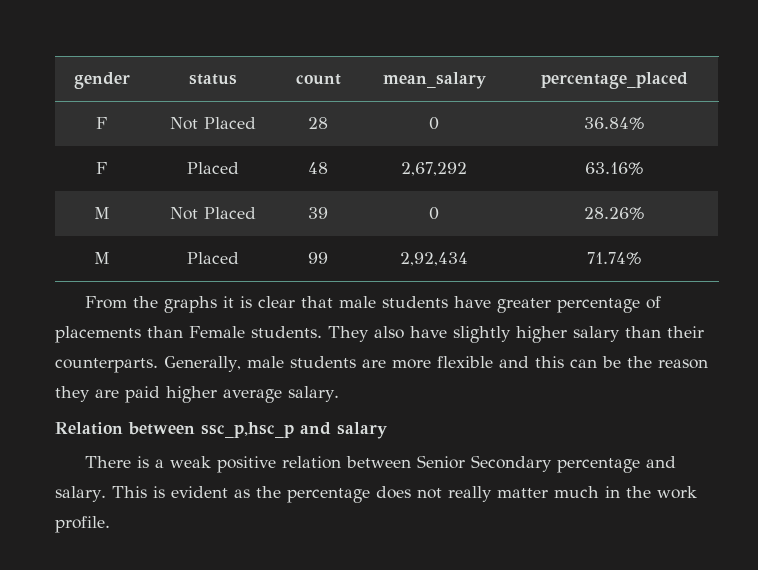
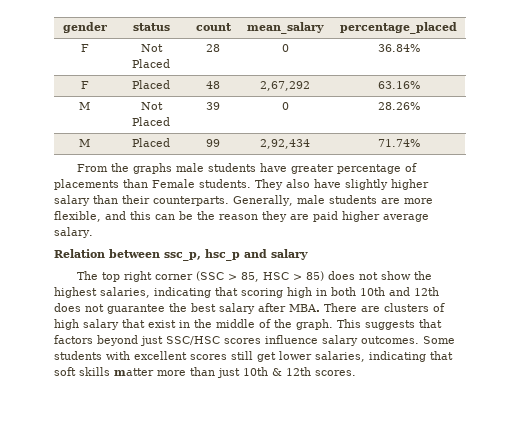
[223,296,334,308] it is clear that -> (172, 168) none
[436,356,493,368] flexible -> [54,211,101,222] flexible,
[201,422,294,438] ssc_p,hsc_p -> [164,249,240,261] ssc_p, hsc_p
[85,455,677,473] [55,486,697,503] [55,516,110,533] There is a weak positive relation between Senior Secondary percentage and salary. This is evident as the percentage does not really matter much in the work profile. -> [76,271,432,282] [54,287,439,298] [54,303,445,314] [54,319,442,330] [54,335,455,346] [54,351,453,362] [54,367,356,378] The top right corner (SSC > 85, HSC > 85) does not show the highest salaries, indicating that scoring high in both 10th and 12th does not guarantee the best salary after MBA. There are clusters of high salary that exist in the middle of the graph. This suggests that factors beyond just SSC/HSC scores influence salary outcomes. Some students with excellent scores still get lower salaries, indicating that soft skills matter more than just 10th & 12th scores.

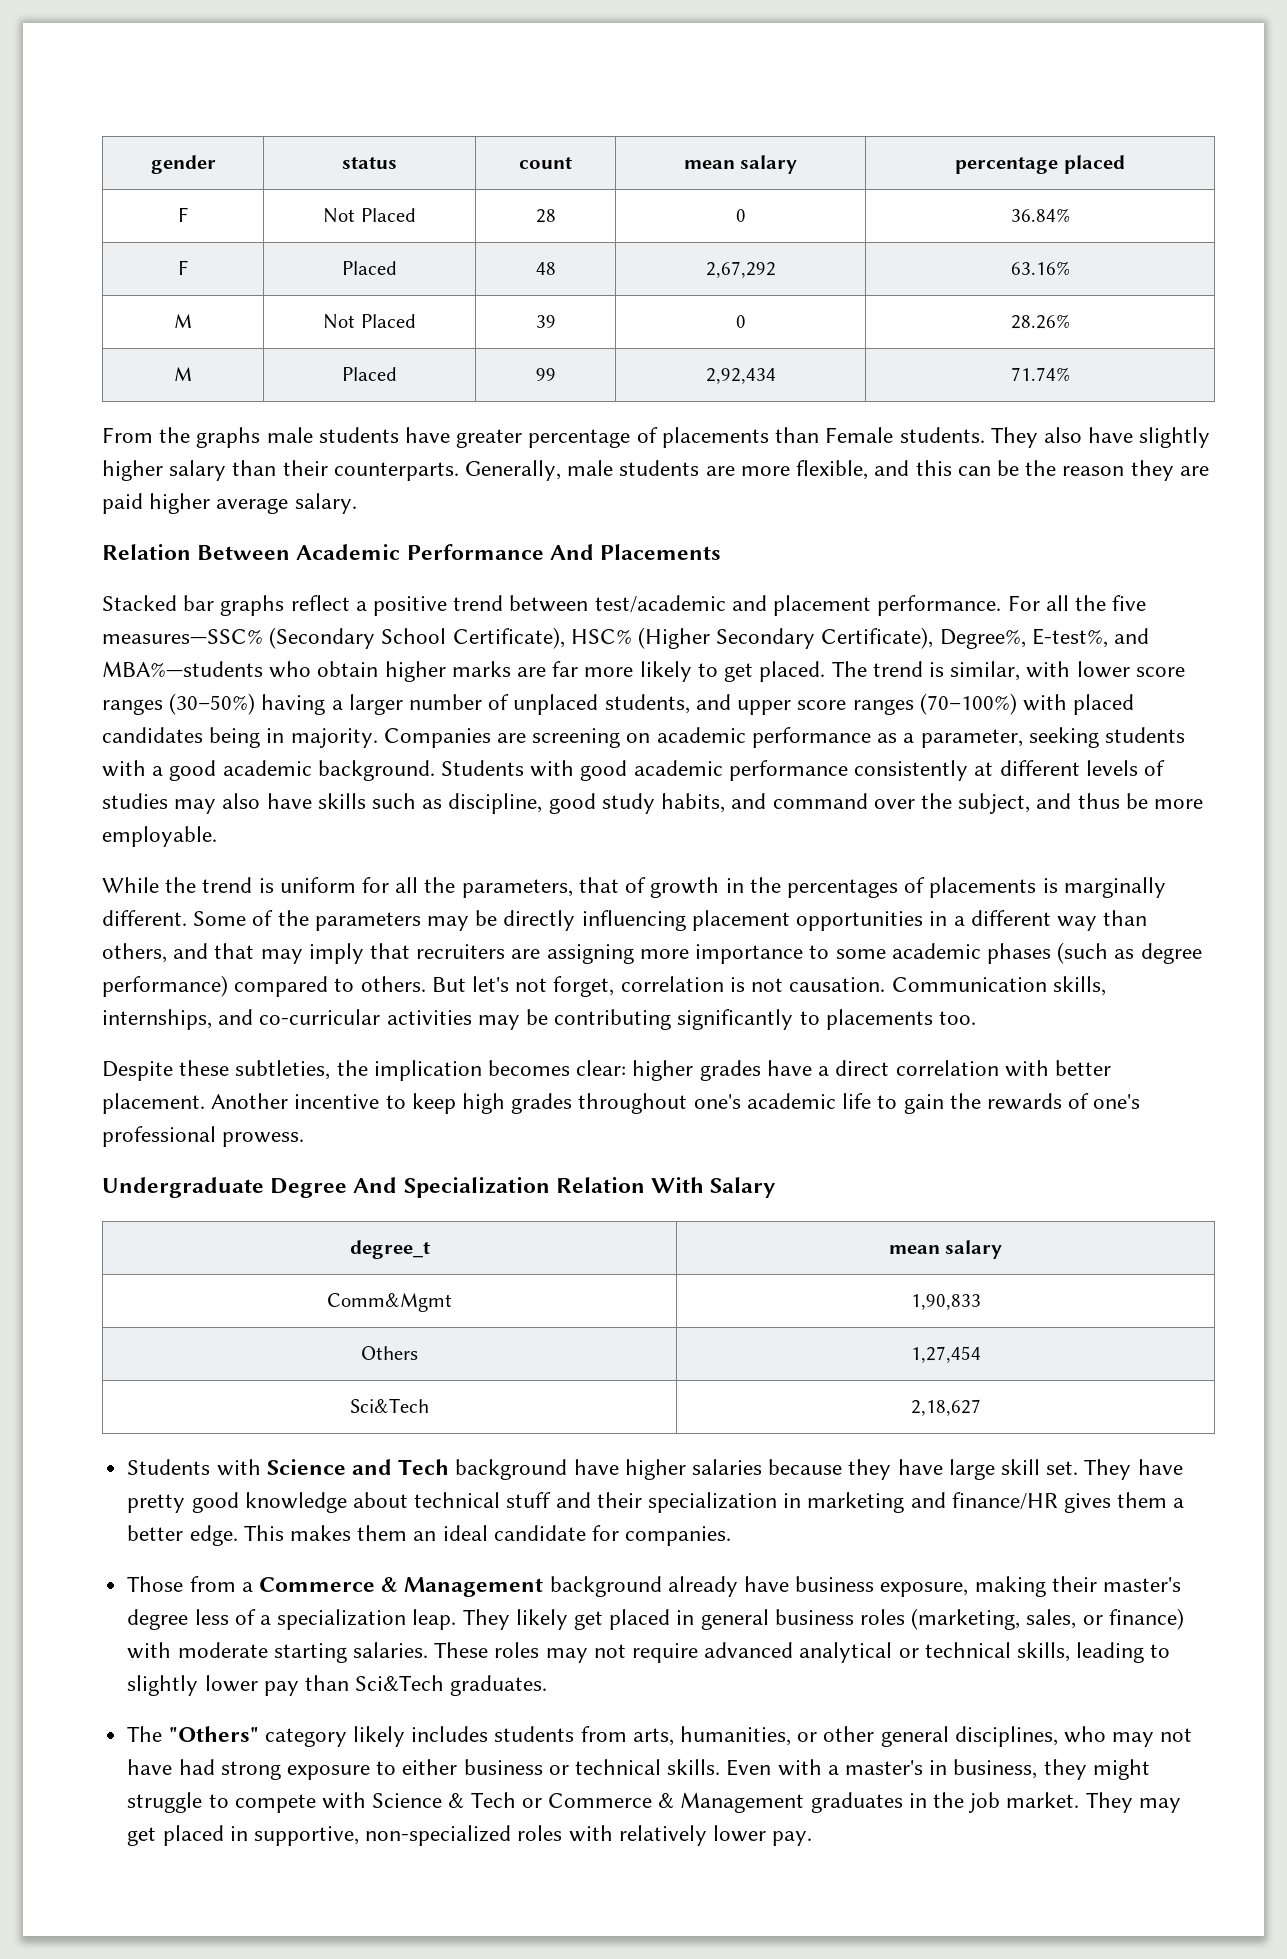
[247,22,324,34] [340,22,457,34] mean_salary | percentage_placed -> [683,155,798,174] [955,155,1125,174] mean salary | percentage placed
[109,249,308,261] [76,271,432,282] [54,287,439,298] [54,303,445,314] [54,319,442,330] [54,335,455,346] [54,351,453,362] [54,367,356,378] between ssc_p, hsc_p and salary // The top right corner (SSC > 85, HSC > 85) does not show the highest salaries, indicating that scoring high in both 10th and 12th does not guarantee the best salary after MBA. There are clusters of high salary that exist in the middle of the graph. This suggests that factors beyond just SSC/HSC scores influence salary outcomes. Some students with excellent scores still get lower salaries, indicating that soft skills matter more than just 10th & 12th scores. -> [197,544,722,560] [102,595,1147,616] [102,627,1150,649] [102,661,1185,682] [102,693,1135,715] [102,727,1185,748] [102,760,1165,781] [102,793,1203,814] [102,826,217,847] [102,877,1166,898] [102,910,1148,931] [102,942,1202,964] [102,975,1106,997] [102,1009,977,1030] [102,1060,1111,1081] [102,1093,1141,1114] [102,1126,305,1147] [102,1177,776,1198] [349,1240,430,1259] [888,1240,1003,1259] [327,1293,452,1312] [910,1294,981,1310] [361,1346,418,1360] [910,1346,981,1363] [350,1398,429,1413] [910,1399,981,1416] [127,1459,1183,1480] [127,1492,1185,1513] [127,1525,732,1546] [127,1576,1182,1597] [127,1608,1184,1630] [127,1642,1171,1663] [127,1675,548,1696] [127,1726,1193,1747] [127,1759,1150,1780] [127,1792,1181,1813] [127,1825,813,1846] Between Academic Performance And Placements // Stacked bar graphs reflect a positive trend between test/academic and placement performance. For all the five measures—SSC% (Secondary School Certificate), HSC% (Higher Secondary Certificate), Degree%, E-test%, and MBA%—students who obtain higher marks are far more likely to get placed. The trend is similar, with lower score ranges (30–50%) having a larger number of unplaced students, and upper score ranges (70–100%) with placed candidates being in majority. Companies are screening on academic performance as a parameter, seeking students with a good academic background. Students with good academic performance consistently at different levels of studies may also have skills such as discipline, good study habits, and command over the subject, and thus be more employable. // While the trend is uniform for all the parameters, that of growth in the percentages of placements is marginally different. Some of the parameters may be directly influencing placement opportunities in a different way than others, and that may imply that recruiters are assigning more importance to some academic phases (such as degree performance) compared to others. But let's not forget, correlation is not causation. Communication skills, internships, and co-curricular activities may be contributing significantly to placements too. // Despite these subtleties, the implication becomes clear: higher grades have a direct correlation with better placement. Another incentive to keep high grades throughout one's academic life to gain the rewards of one's professional prowess. // Undergraduate Degree And Specialization Relation With Salary // degree_t | mean salary // Comm&Mgmt | 1,90,833 // Others | 1,27,454 // Sci&Tech | 2,18,627 // Students with Science and Tech background have higher salaries because they have large skill set. They have pretty good knowledge about technical stuff and their specialization in marketing and finance/HR gives them a better edge. This makes them an ideal candidate for companies. // Those from a Commerce & Management background already have business exposure, making their master's degree less of a specialization leap. They likely get placed in general business roles (marketing, sales, or finance) with moderate starting salaries. These roles may not require advanced analytical or technical skills, leading to slightly lower pay than Sci&Tech graduates. // The "Others" category likely includes students from arts, humanities, or other general disciplines, who may not have had strong exposure to either business or technical skills. Even with a master's in business, they might struggle to compete with Science & Tech or Commerce & Management graduates in the job market. They may get placed in supportive, non-specialized roles with relatively lower pay.

